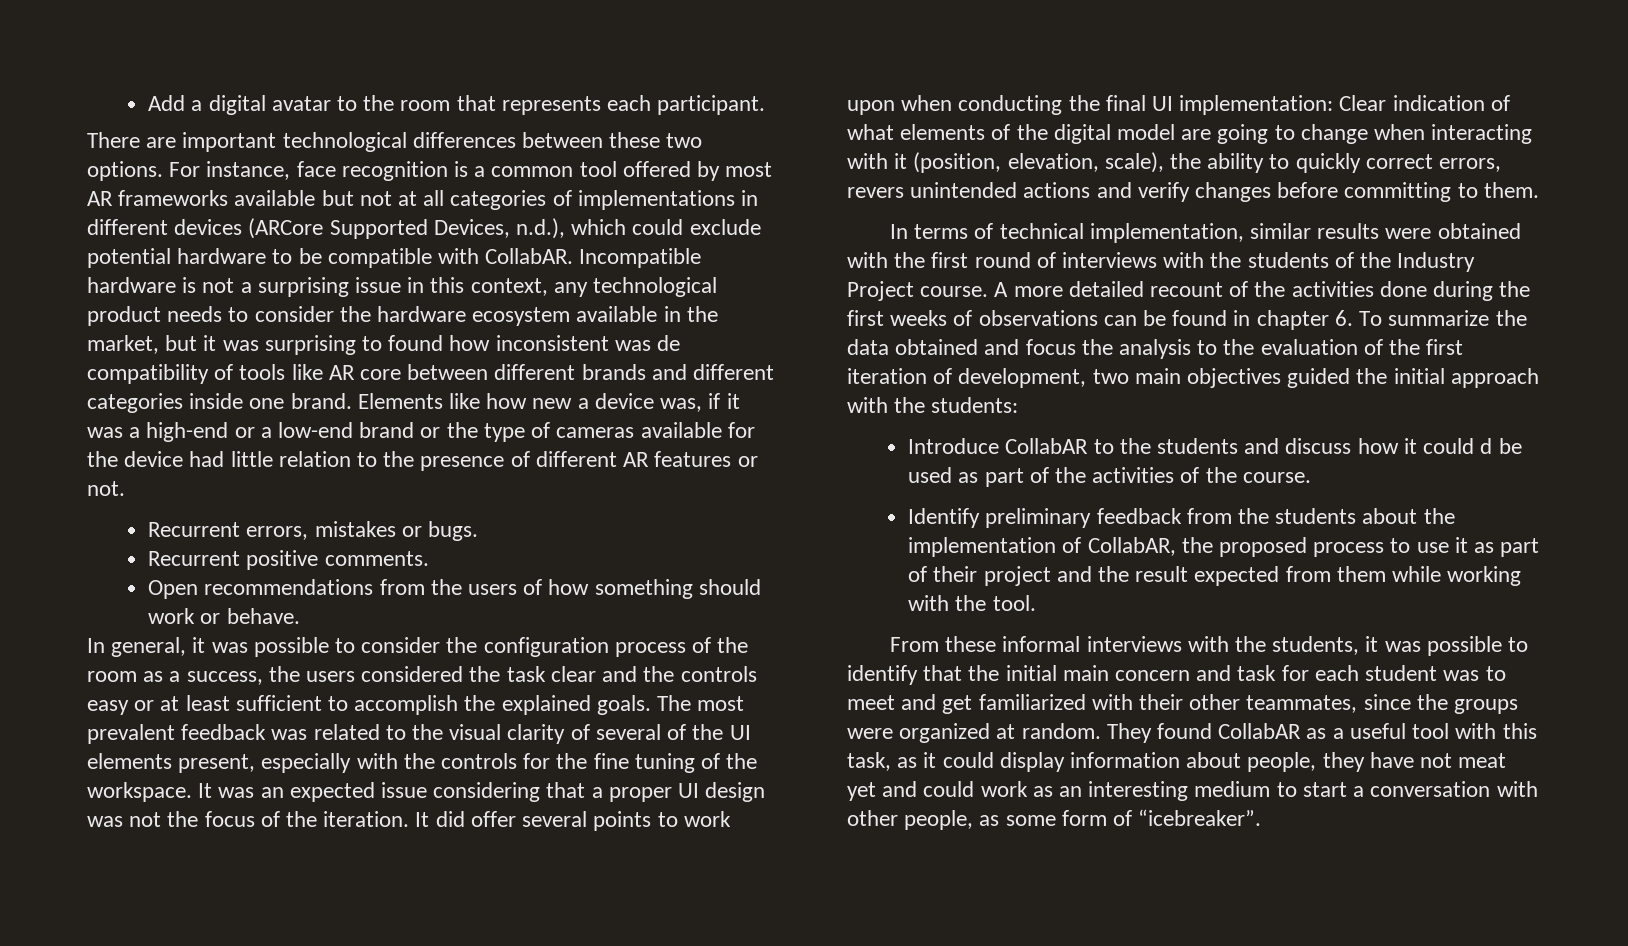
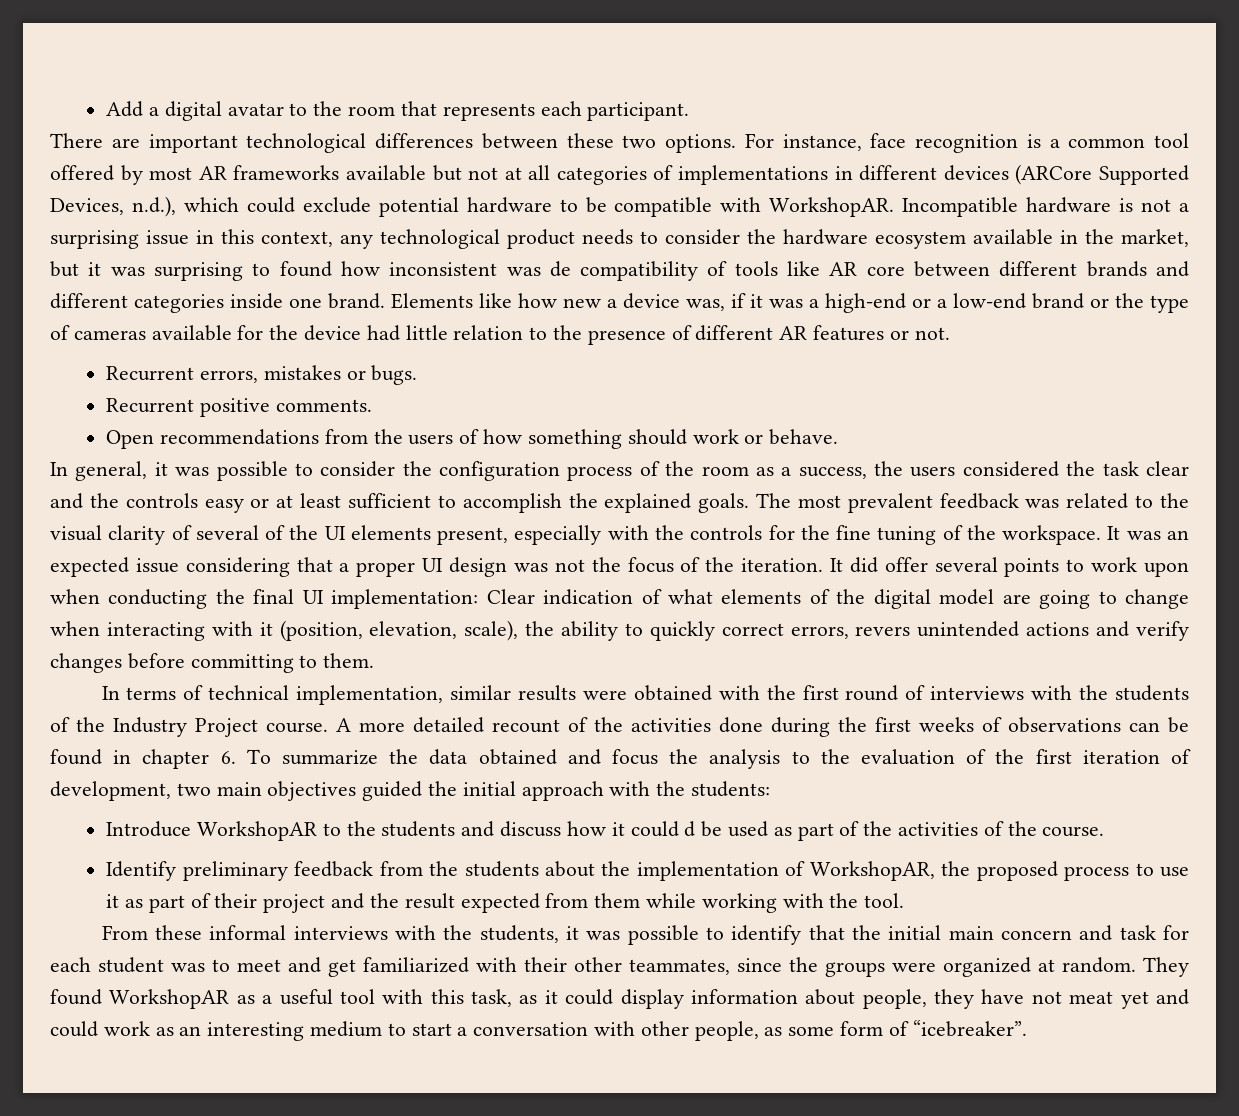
[485,248,574,264] CollabAR. -> [769,197,895,217] WorkshopAR.
[1005,438,1089,454] CollabAR -> [197,821,318,841] WorkshopAR
[1087,537,1176,556] CollabAR, -> [809,861,935,881] WorkshopAR,
[1218,723,1302,739] CollabAR -> [109,989,230,1009] WorkshopAR

